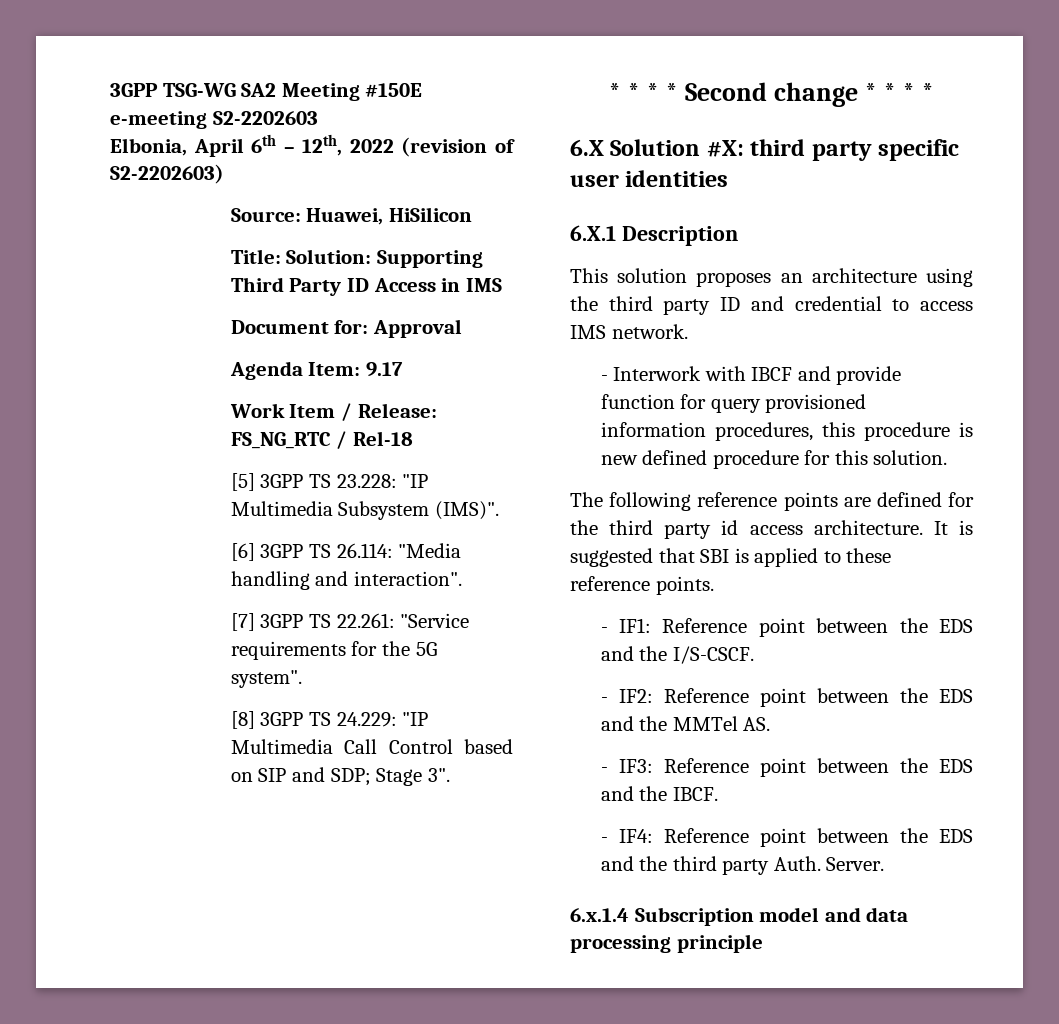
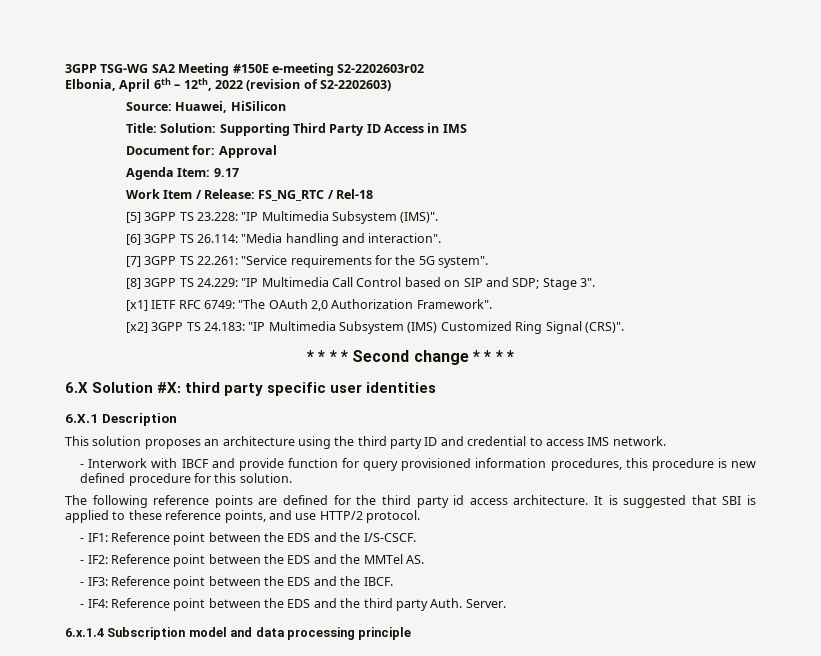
[212,111,318,125] S2-2202603 -> [337,64,425,73] S2-2202603r02
(450, 775) none -> [125,299,492,311] [125,321,624,334] // [x1] IETF RFC 6749: "The OAuth 2,0 Authorization Framework". // [x2] 3GPP TS 24.183: "IP Multimedia Subsystem (IMS) Customized Ring Signal (CRS)".
[655,576,714,595] points. -> [224,510,420,523] points, and use HTTP/2 protocol.

